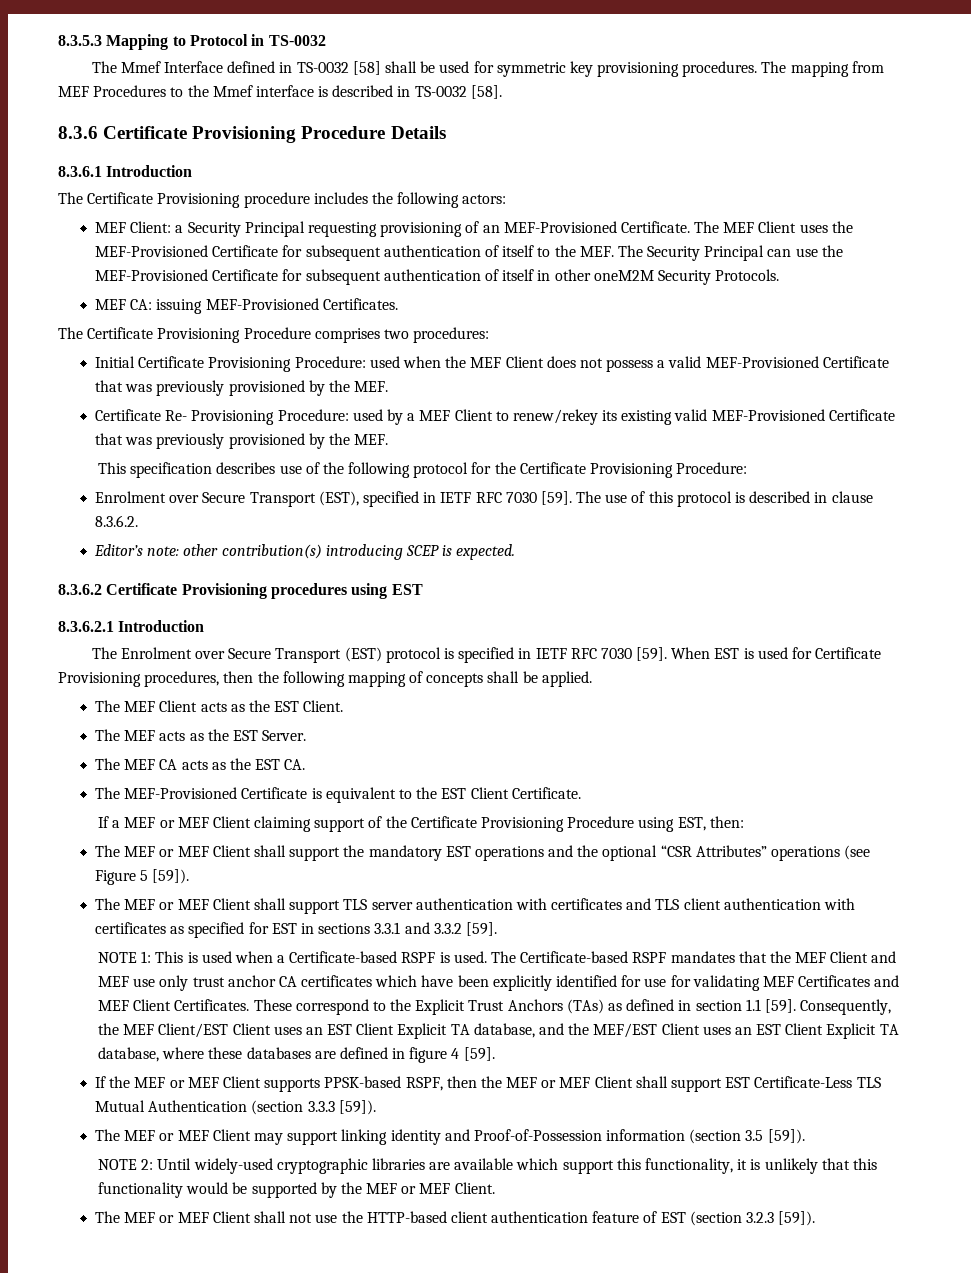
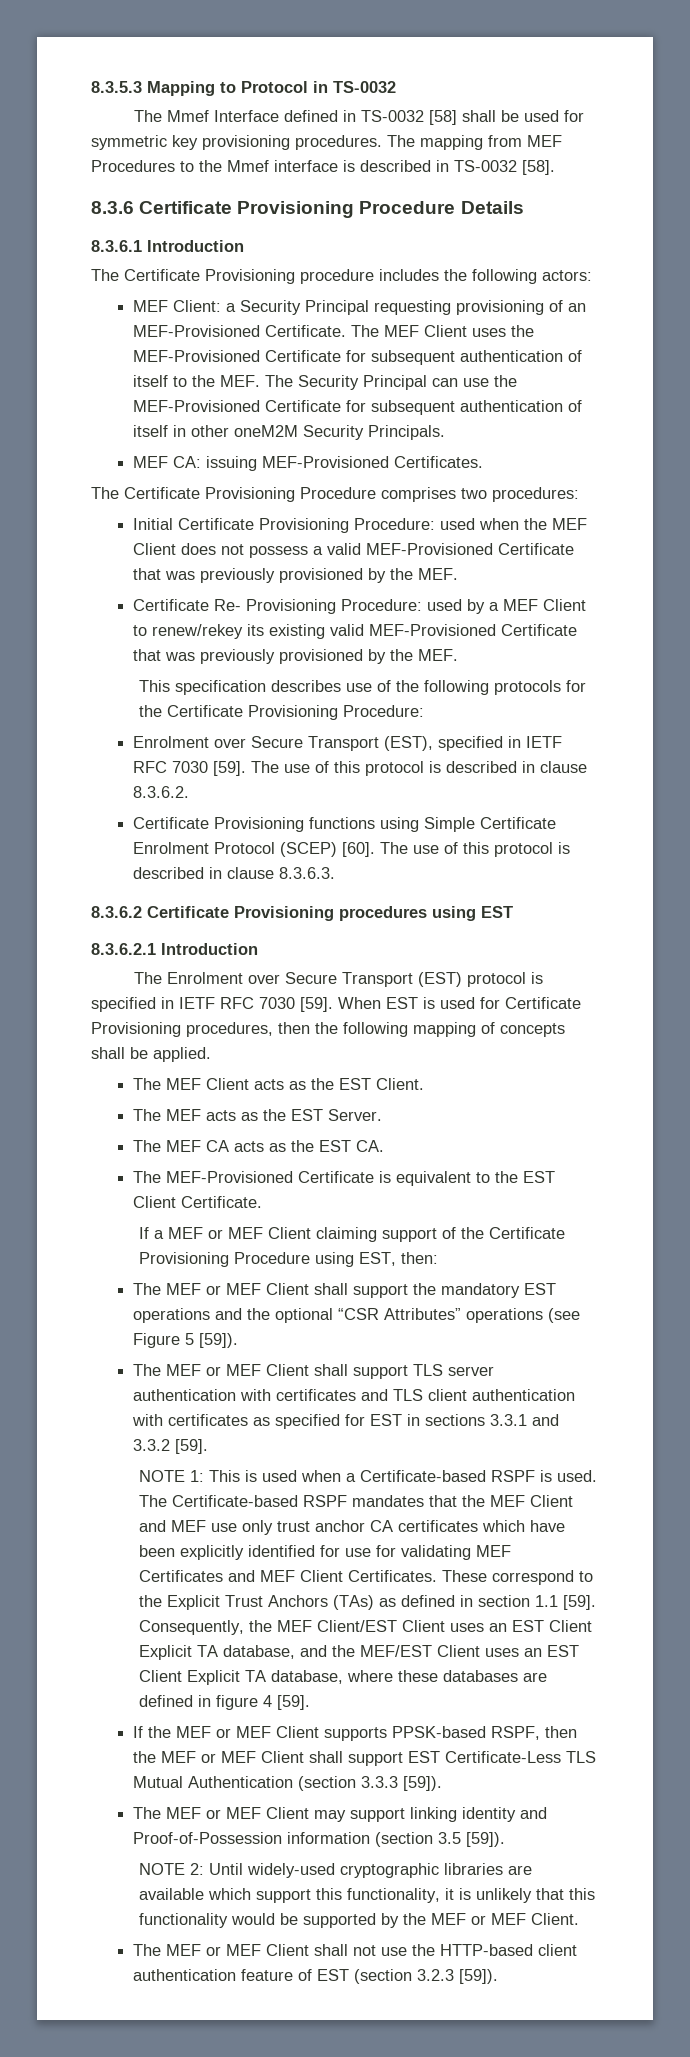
[715,269,780,281] Protocols. -> [367,425,445,440] Principals.
[413,462,469,478] protocol -> [493,680,561,695] protocols
[94,544,516,560] Editor’s note: other contribution(s) introducing SCEP is expected. -> [132,817,556,832] [132,842,570,857] [132,867,335,879] Certificate Provisioning functions using Simple Certificate Enrolment Protocol (SCEP) [60]. The use of this protocol is described in clause 8.3.6.3.

